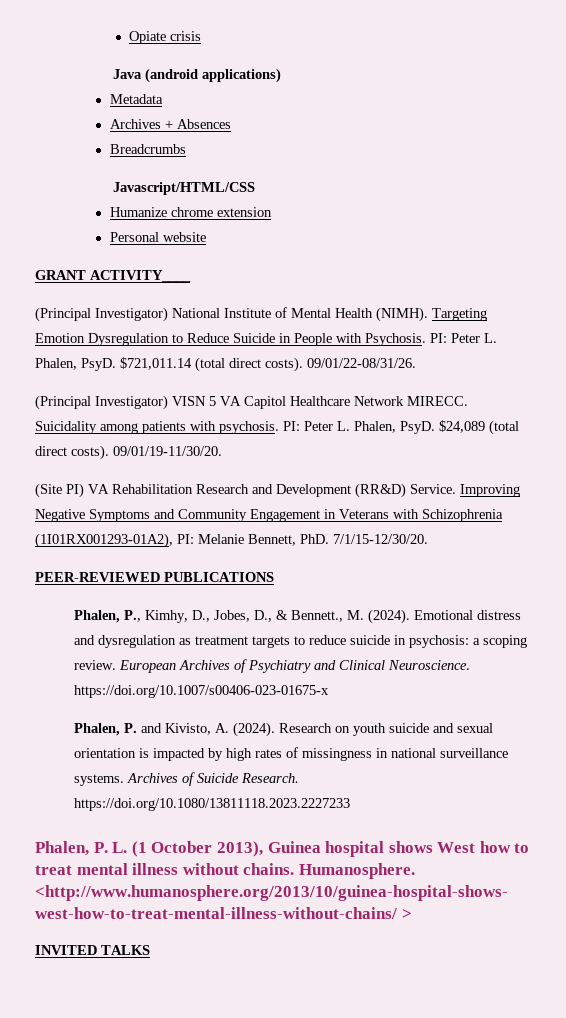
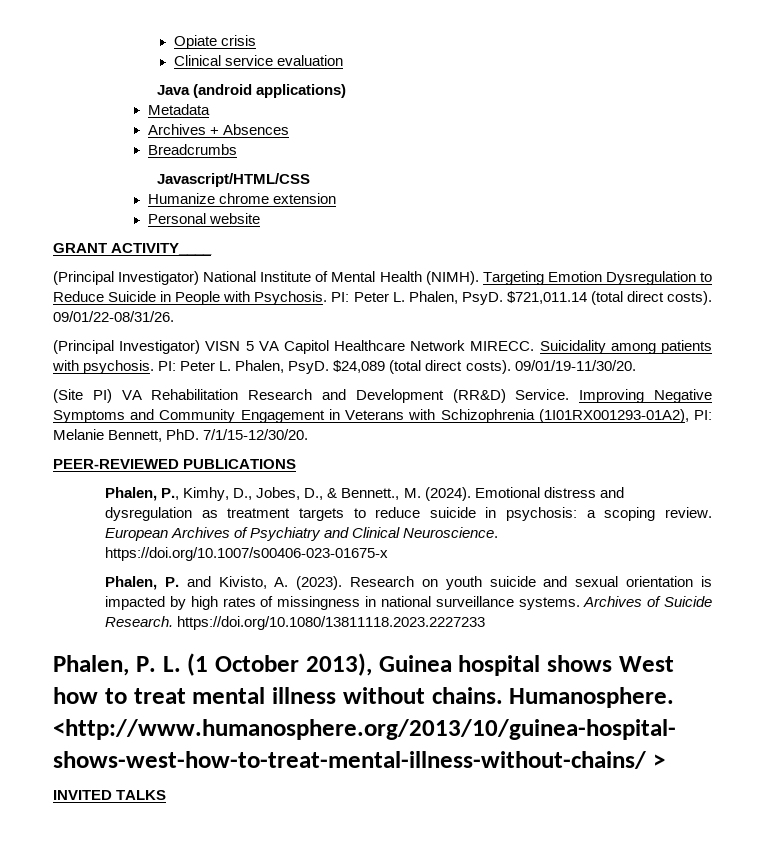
(202, 36) none -> [173,55,343,66] // Clinical service evaluation
[233,722,276,737] (2024). -> [296,576,343,590] (2023).

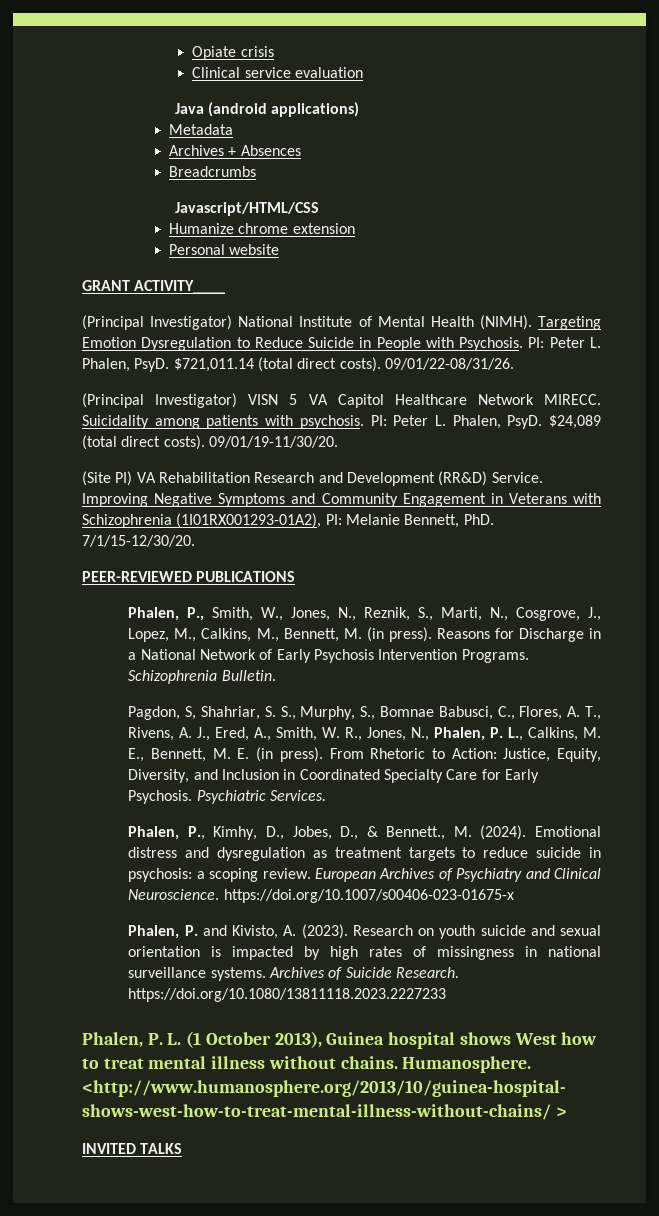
(297, 464) none -> [128,607,601,621] [128,627,602,642] [128,649,529,663] [128,670,276,684] [128,706,601,720] [128,727,601,741] [128,747,601,762] [128,769,539,783] [128,790,326,804] // Phalen, P., Smith, W., Jones, N., Reznik, S., Marti, N., Cosgrove, J., Lopez, M., Calkins, M., Bennett, M. (in press). Reasons for Discharge in a National Network of Early Psychosis Intervention Programs. Schizophrenia Bulletin. // Pagdon, S, Shahriar, S. S., Murphy, S., Bomnae Babusci, C., Flores, A. T., Rivens, A. J., Ered, A., Smith, W. R., Jones, N., Phalen, P. L., Calkins, M. E., Bennett, M. E. (in press). From Rhetoric to Action: Justice, Equity, Diversity, and Inclusion in Coordinated Specialty Care for Early Psychosis. Psychiatric Services.

